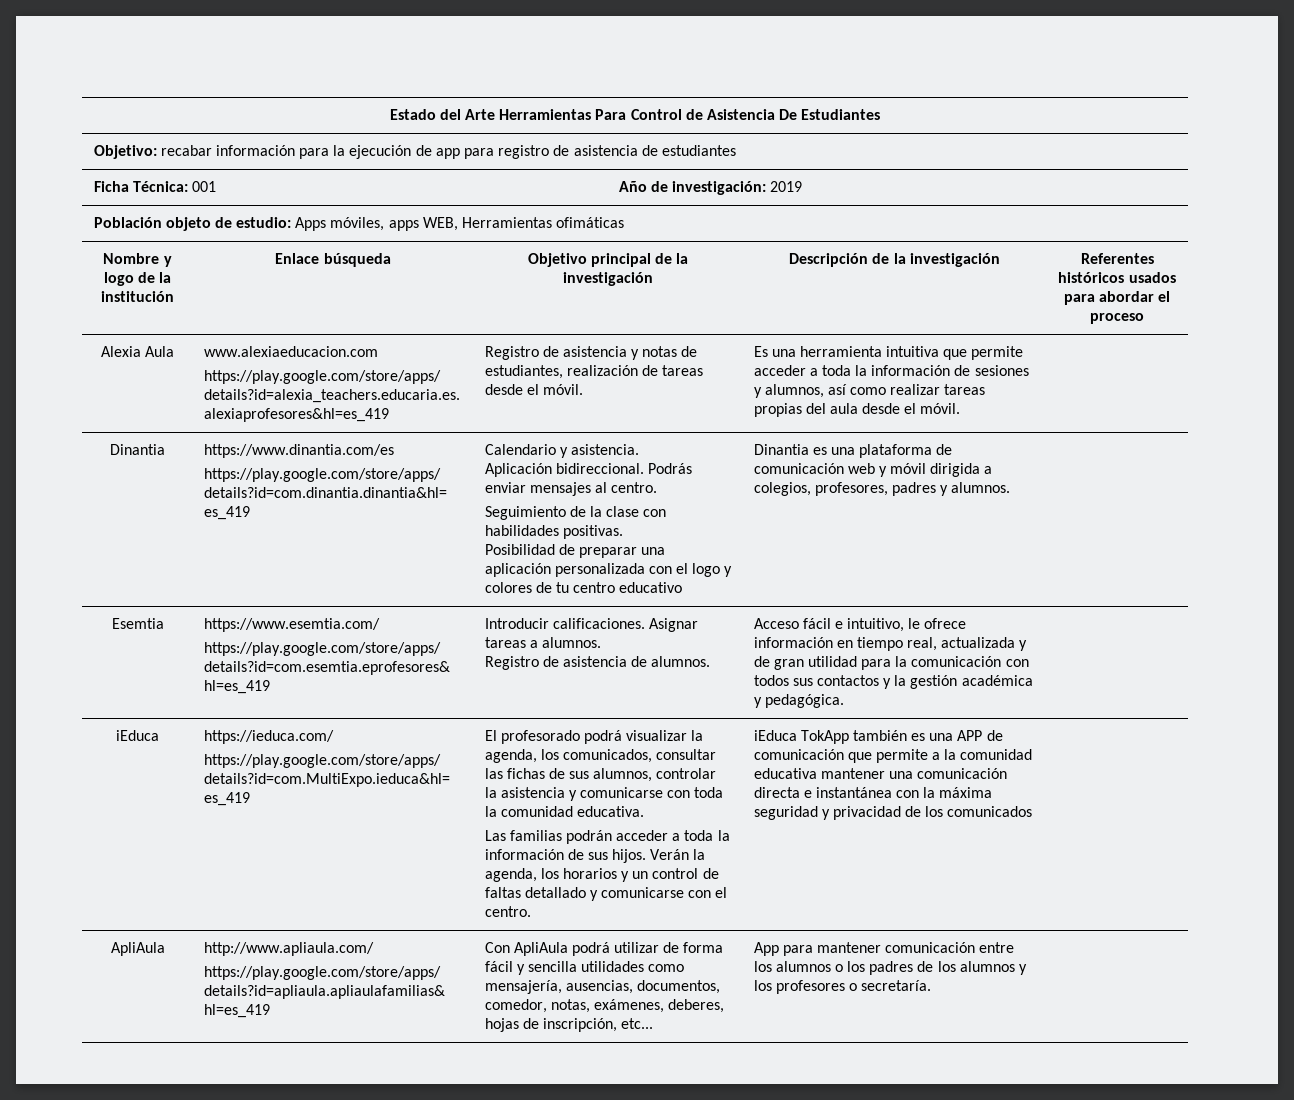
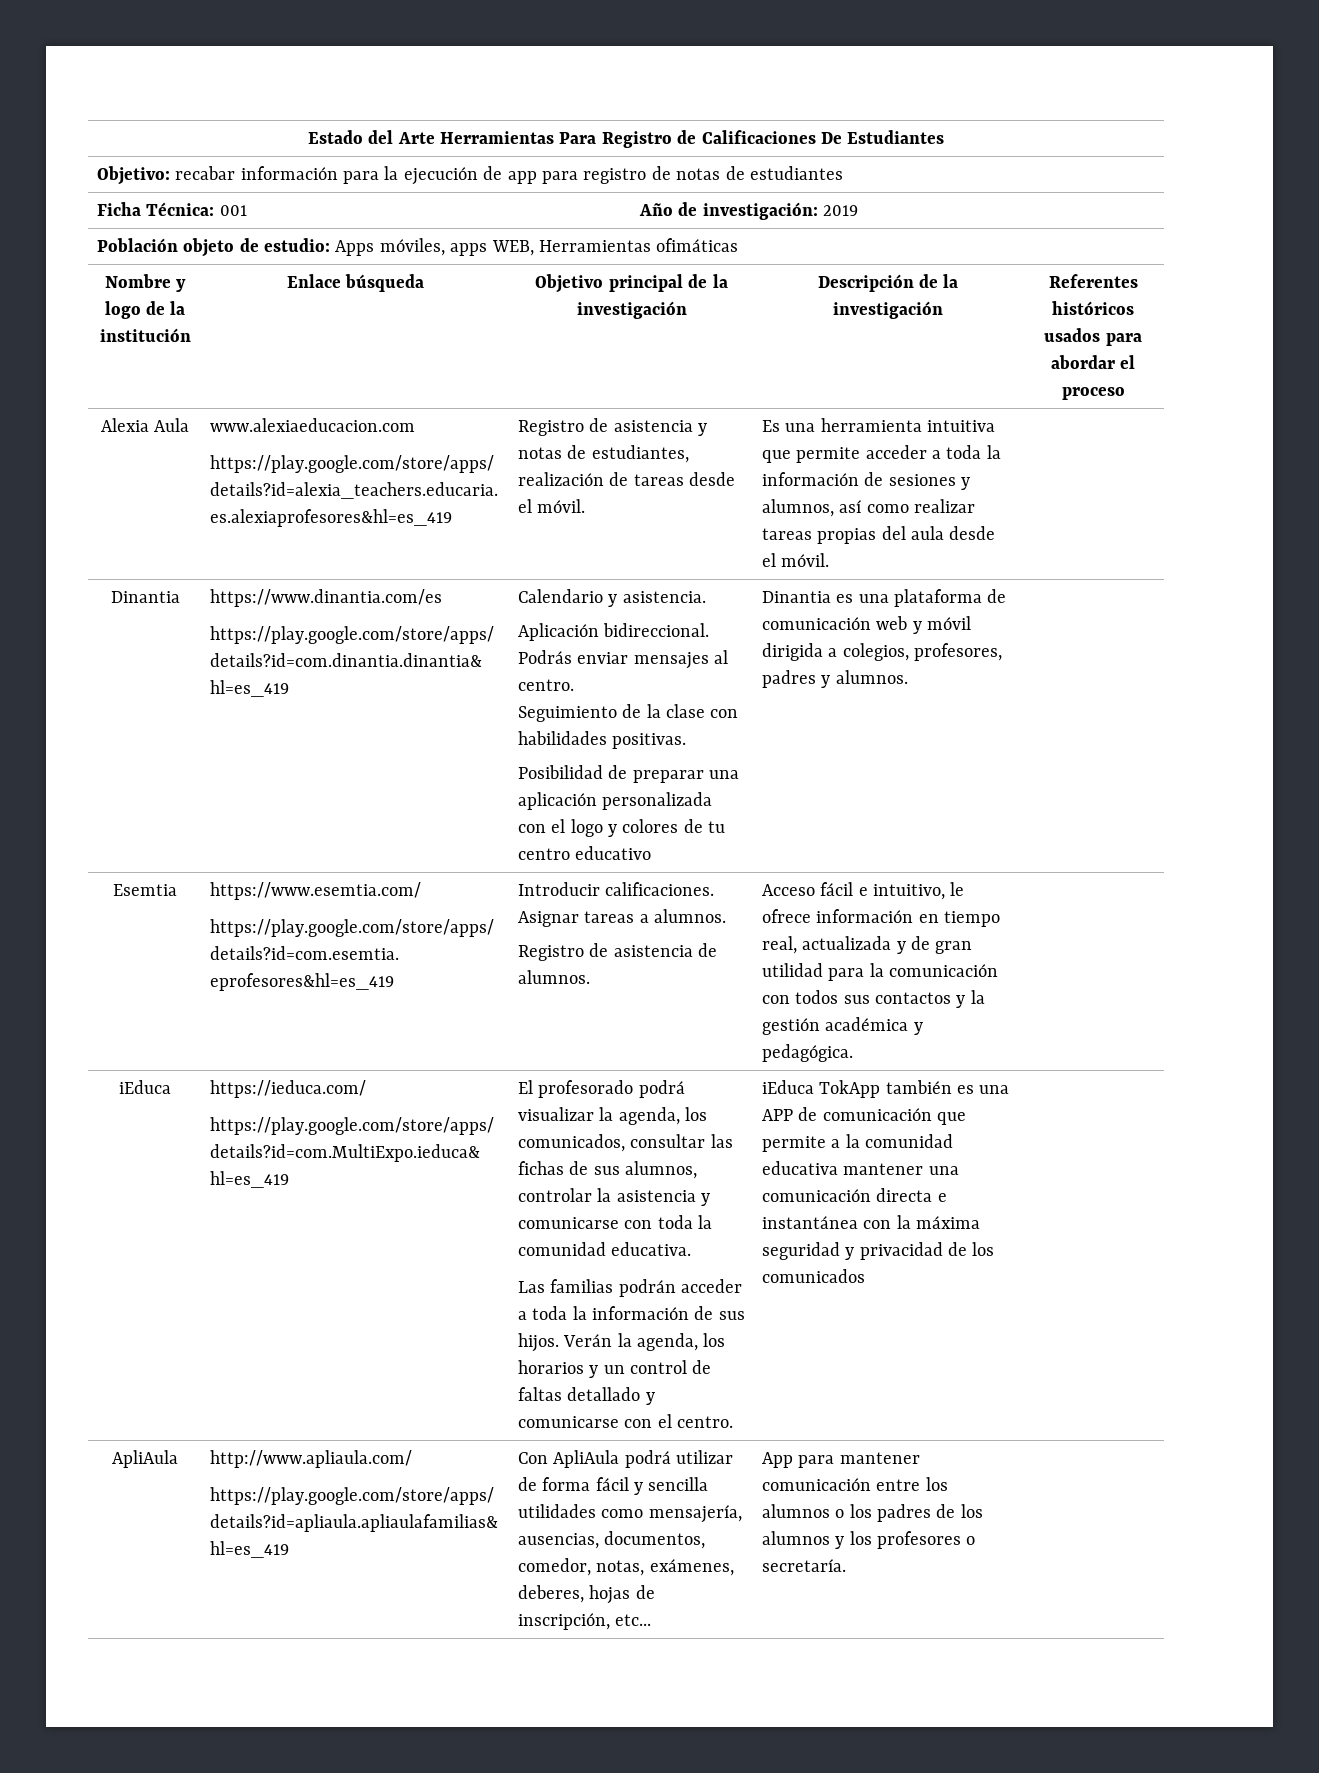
[630,109,775,120] Control de Asistencia -> [601,130,816,148] Registro de Calificaciones
[573,145,638,156] asistencia -> [676,168,721,180] notas

